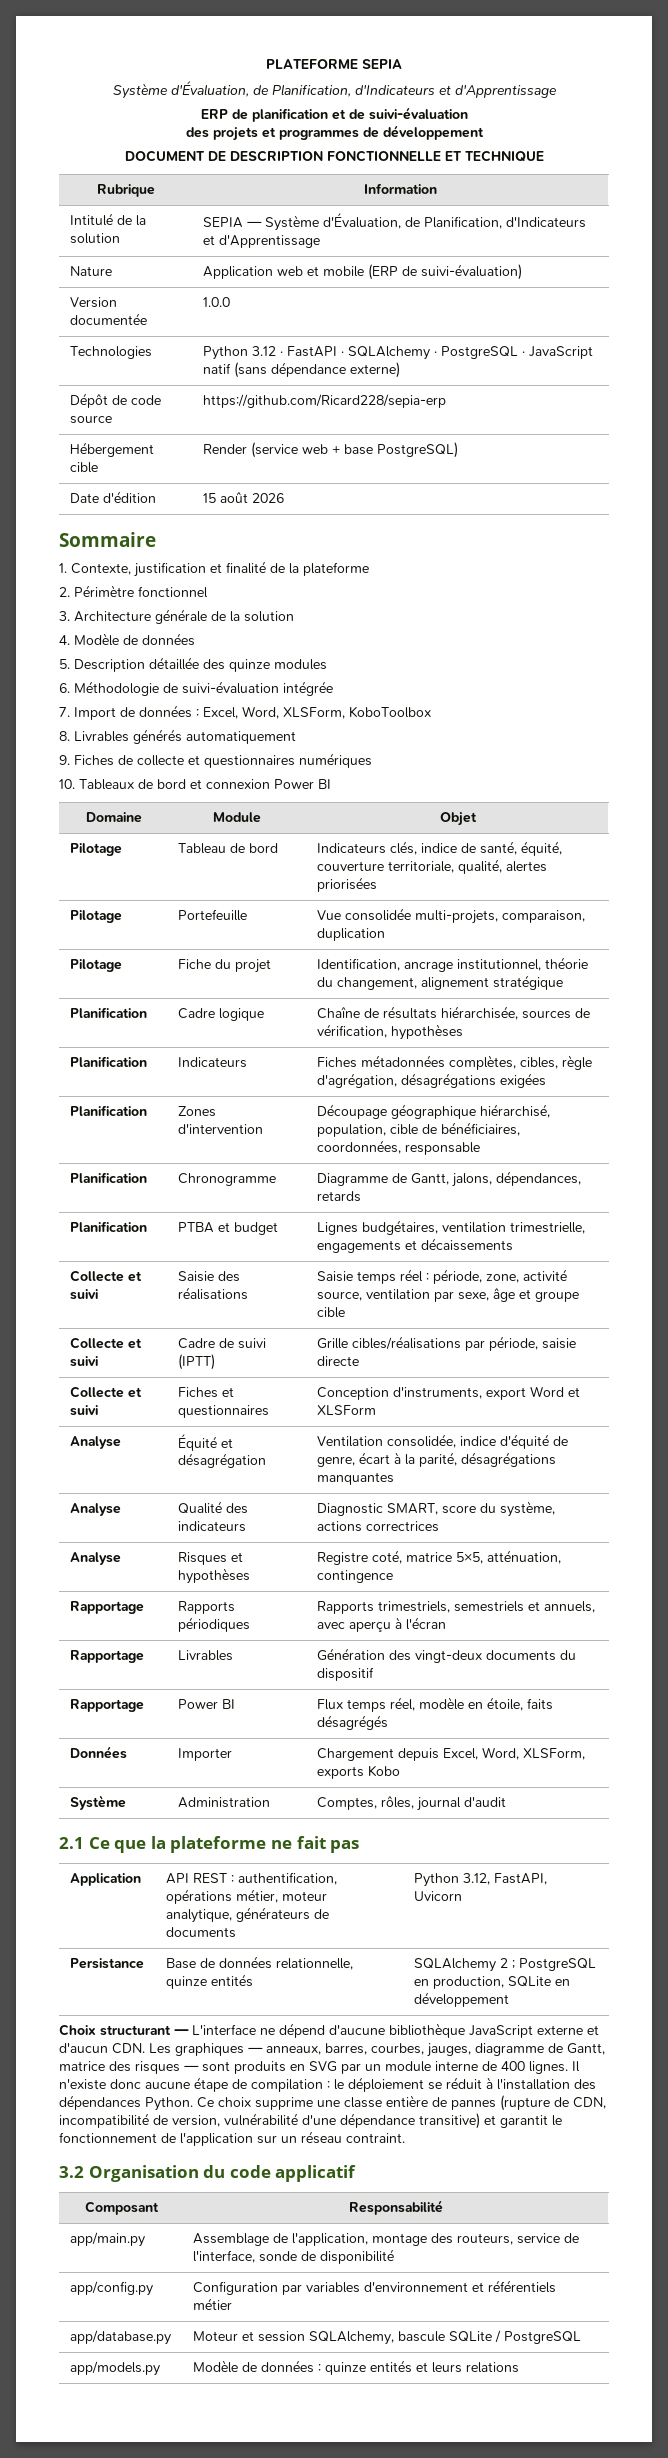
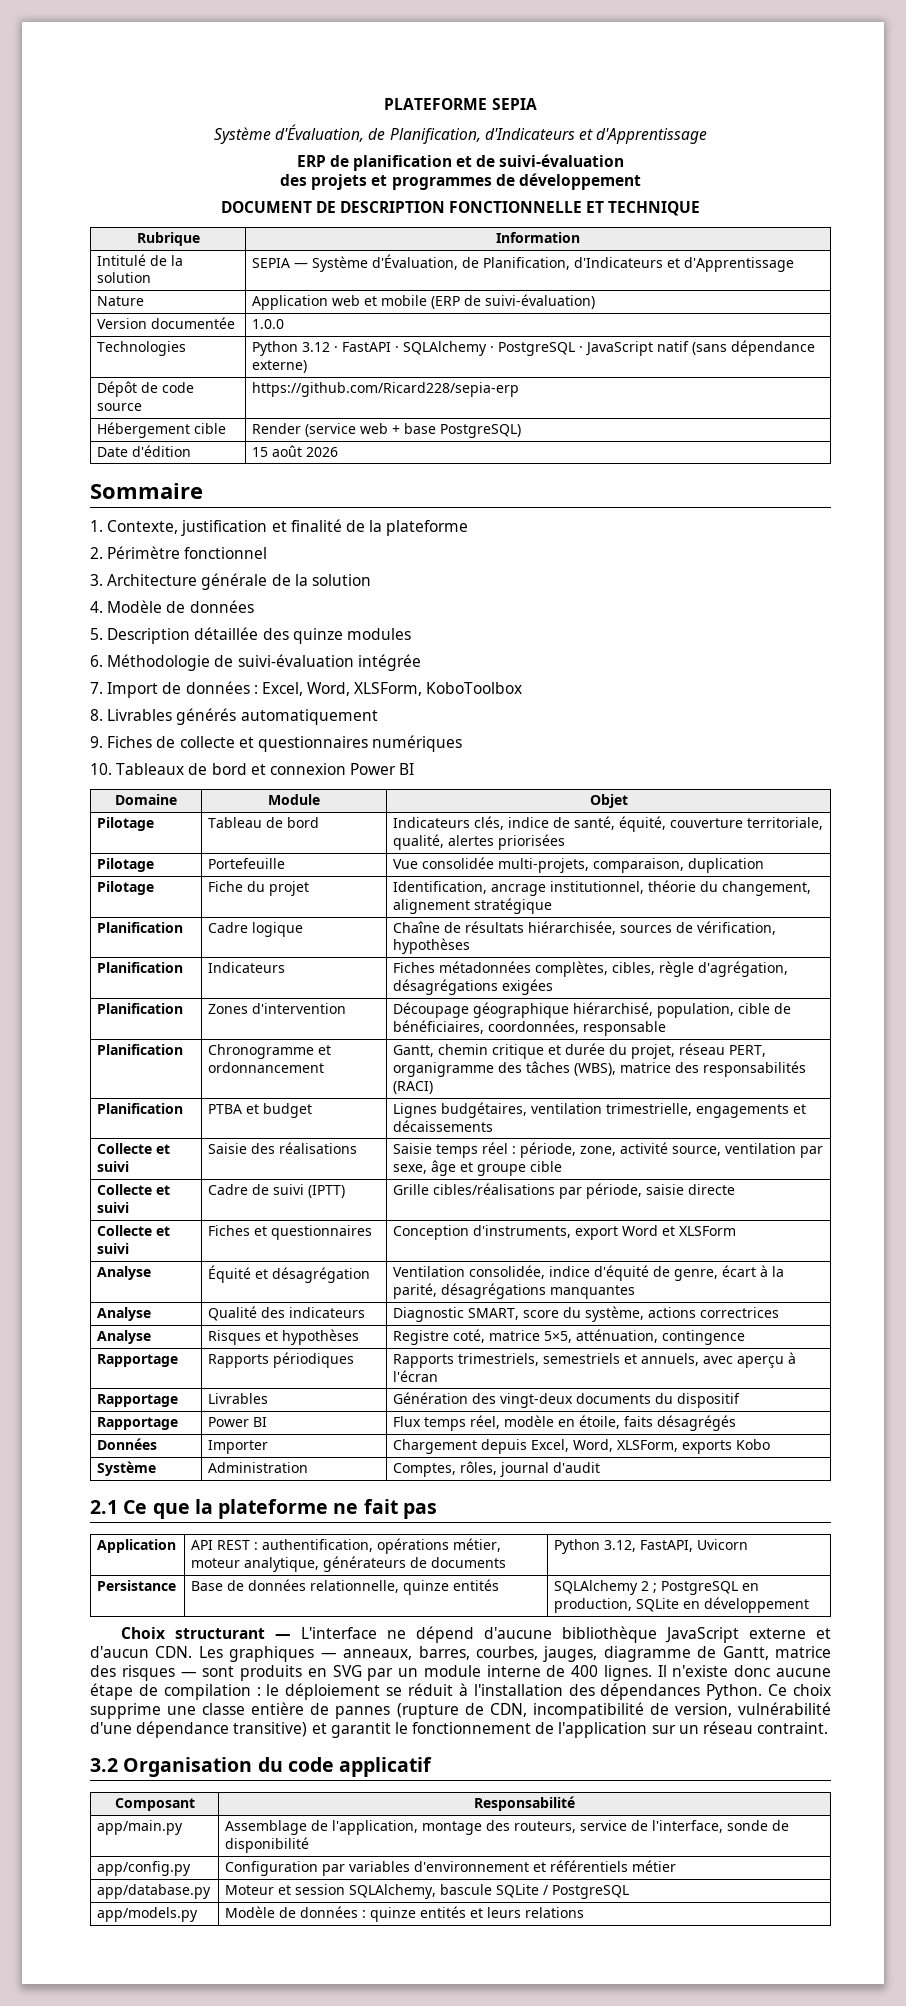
[316,1171,581,1187] [316,1191,361,1202] | Diagramme de Gantt, jalons, dépendances, retards -> [318,1045,332,1055] [208,1062,325,1073] [393,1043,767,1059] [393,1061,807,1077] [393,1081,434,1094] et ordonnancement | Gantt, chemin critique et durée du projet, réseau PERT, organigramme des tâches (WBS), matrice des responsabilités (RACI)

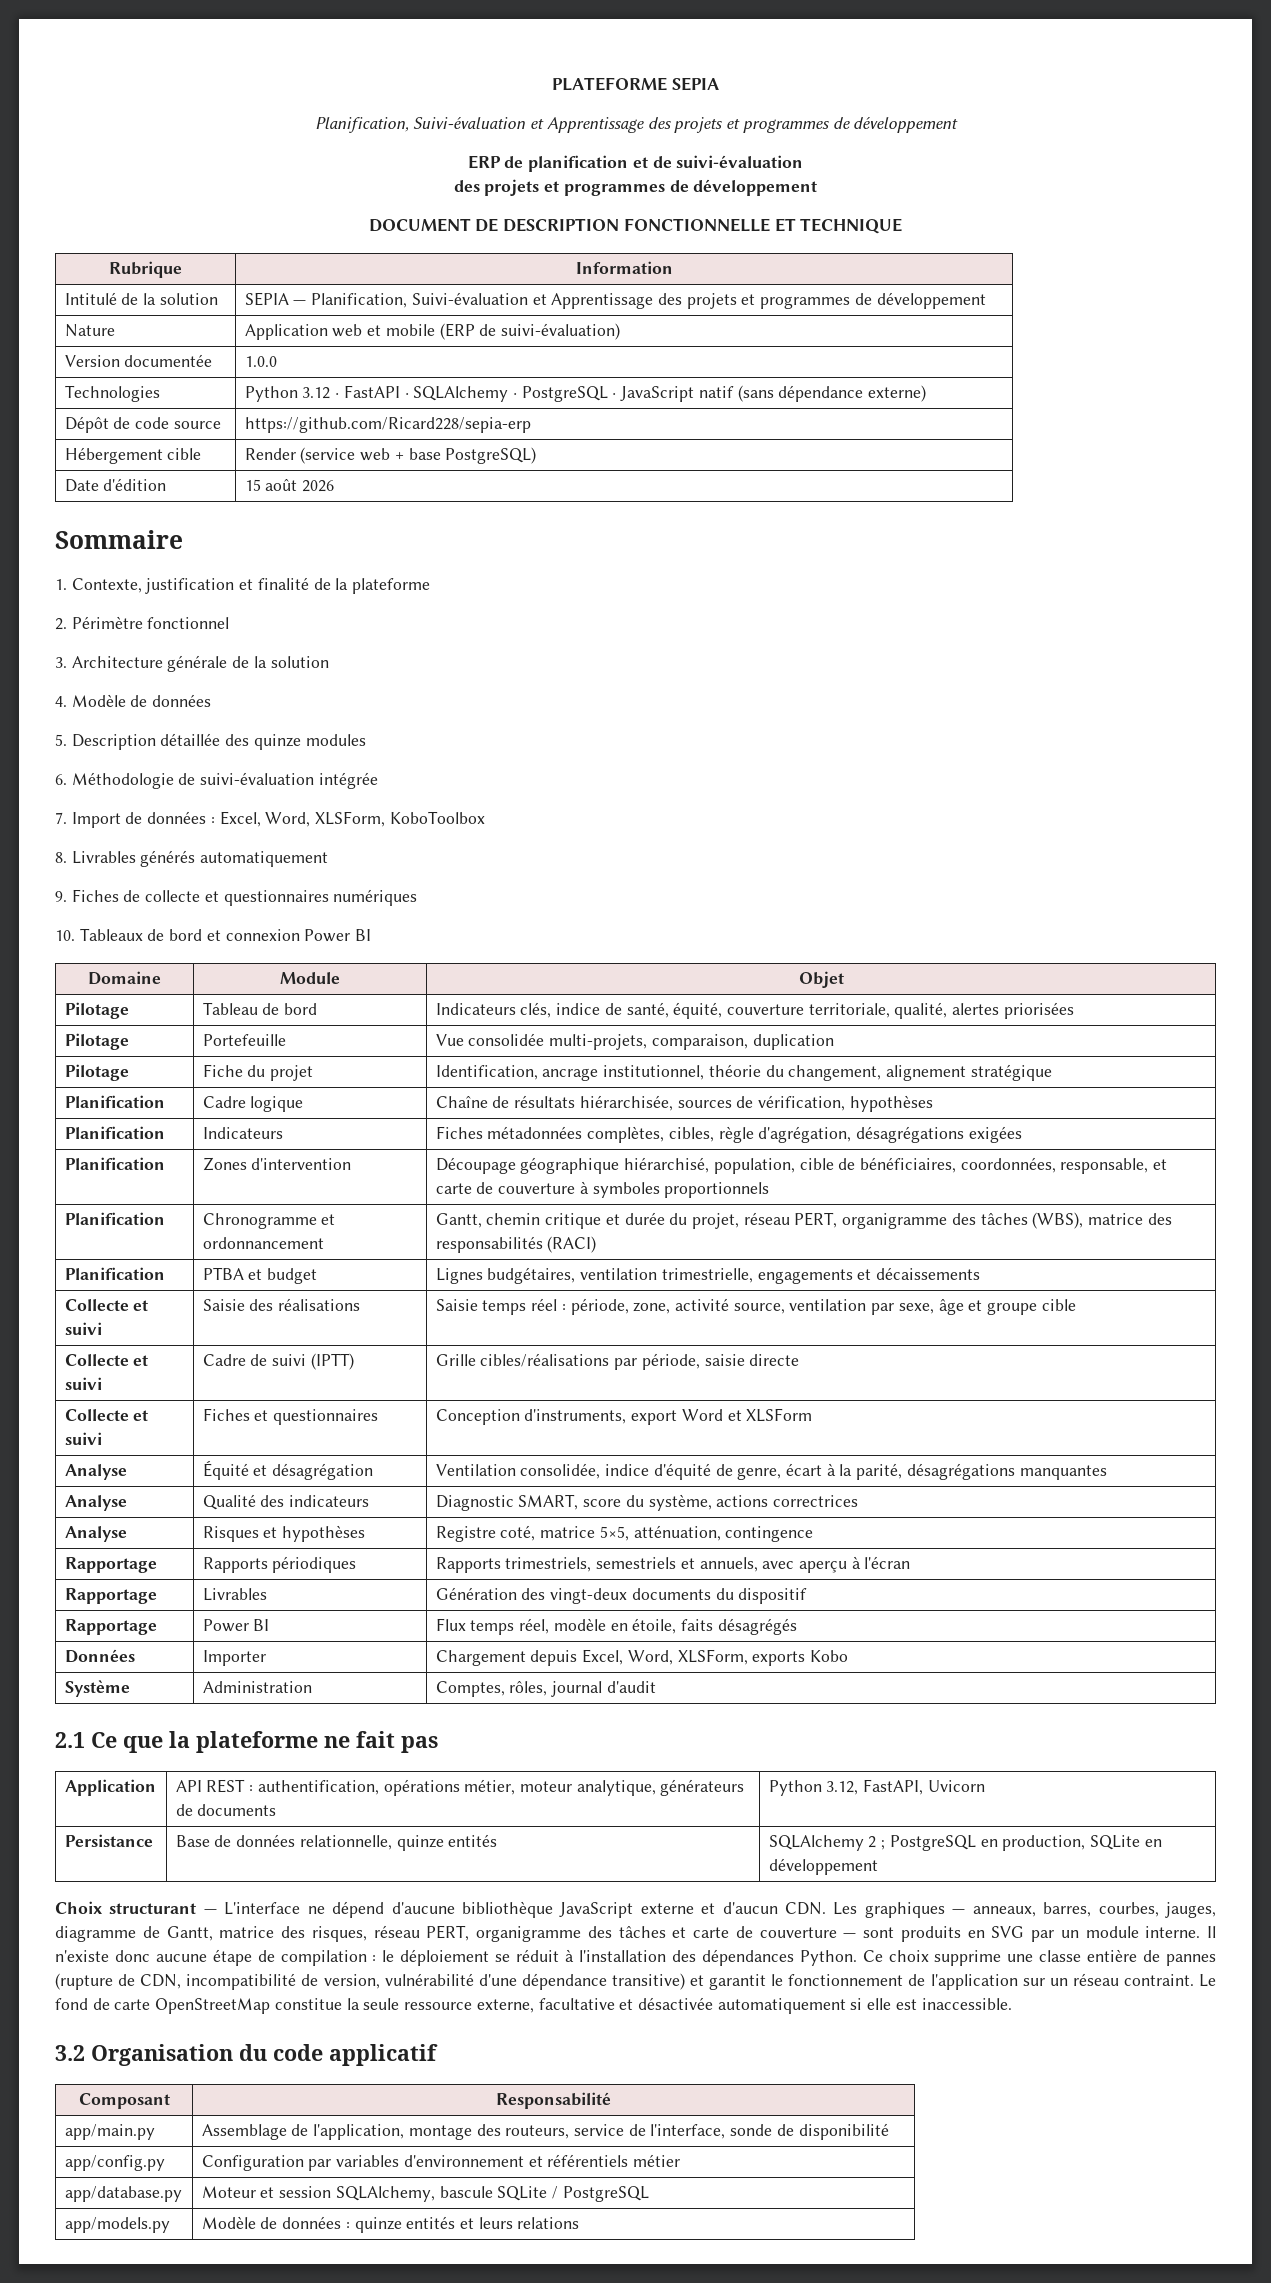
[213,124,708,144] Système d'Évaluation, de Planification, d'Indicateurs et d'Apprentissage -> [314,117,959,133] Planification, Suivi-évaluation et Apprentissage des projets et programmes de développement
[312,254,795,272] Système d'Évaluation, de Planification, d'Indicateurs et d'Apprentissage -> [311,292,986,309] Planification, Suivi-évaluation et Apprentissage des projets et programmes de développement
[583,1021,667,1036] responsable -> [1060,1158,1168,1174] [435,1181,770,1198] responsable, et carte de couverture à symboles proportionnels
[121,1665,175,1681] risques -> [311,1925,837,1942] risques, réseau PERT, organigramme des tâches et carte de couverture
[486,1665,652,1681] interne de 400 lignes. -> [1145,1926,1201,1938] interne.
(829, 1728) none -> [1199,1974,1216,1987] [55,1997,1012,2014] Le fond de carte OpenStreetMap constitue la seule ressource externe, facultative et désactivée automatiquement si elle est inaccessible.

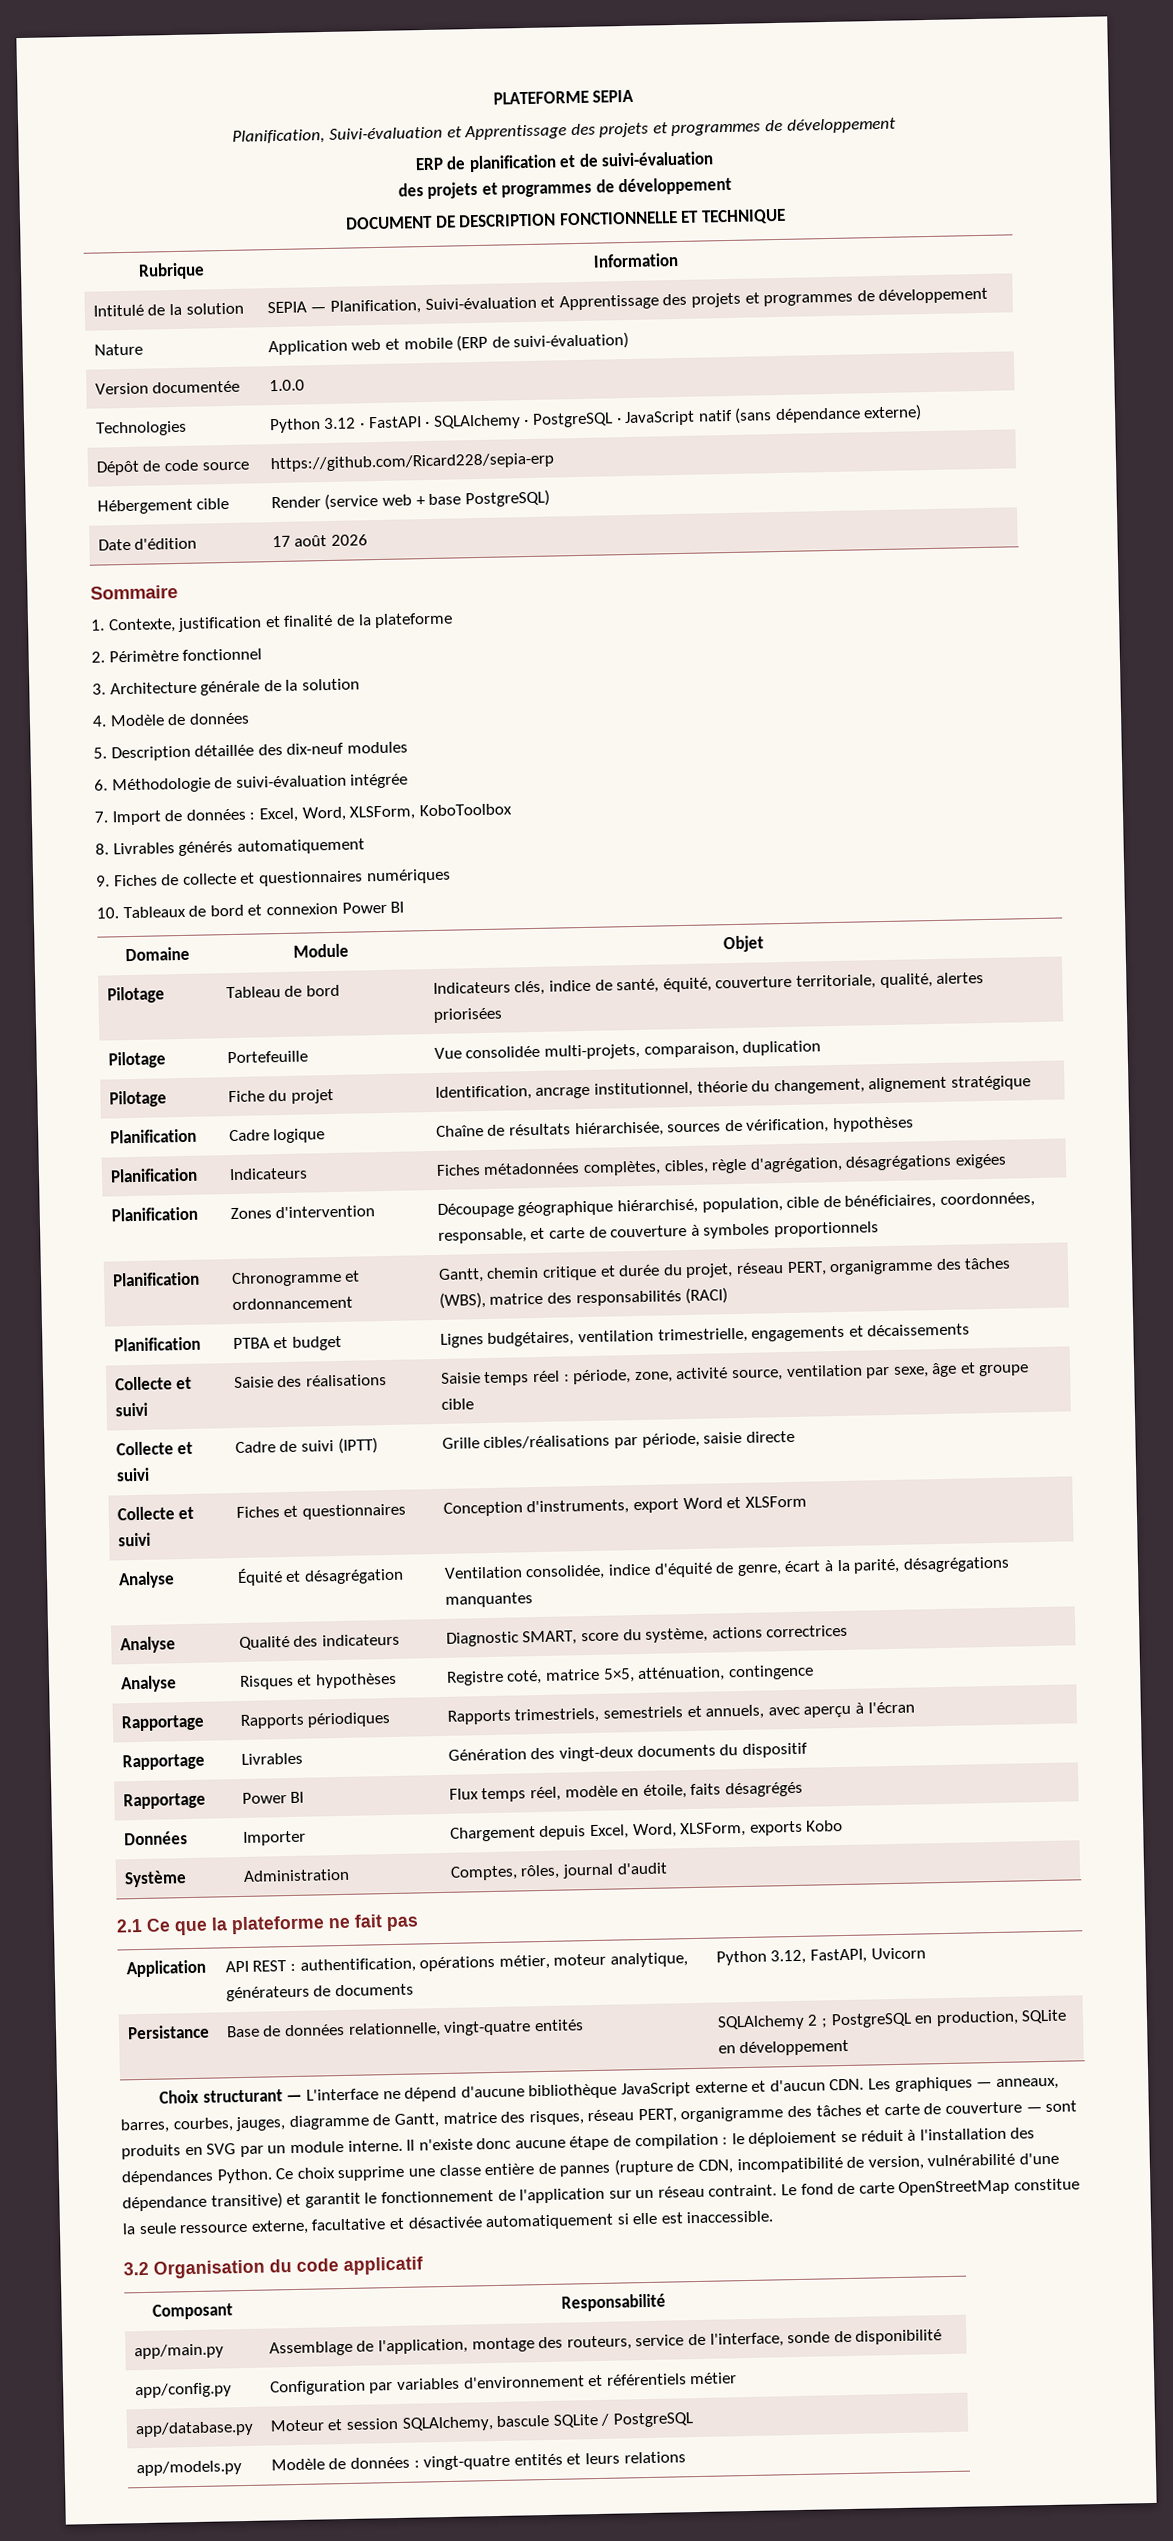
[244,479,261,491] 15 -> [271,535,291,548] 17
[253,734,301,750] quinze -> [286,742,345,755] dix-neuf
[396,1835,444,1851] quinze -> [443,2020,532,2036] vingt-quatre
[354,2217,402,2233] quinze -> [423,2454,511,2471] vingt-quatre

